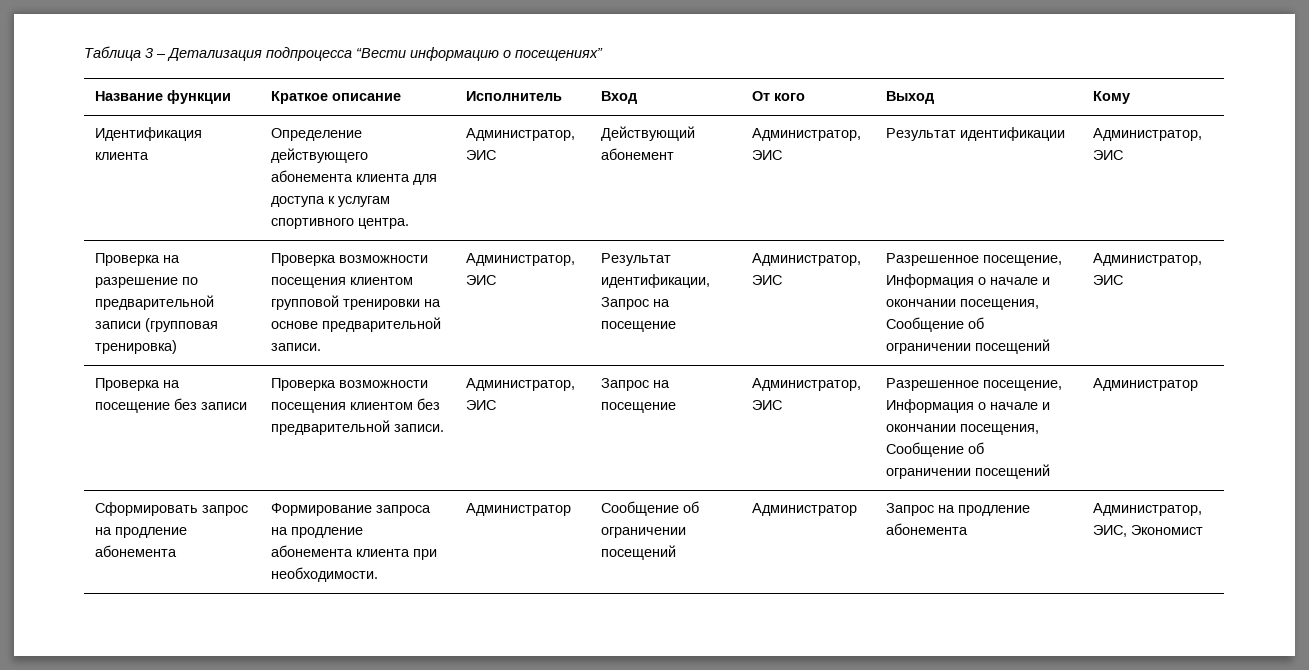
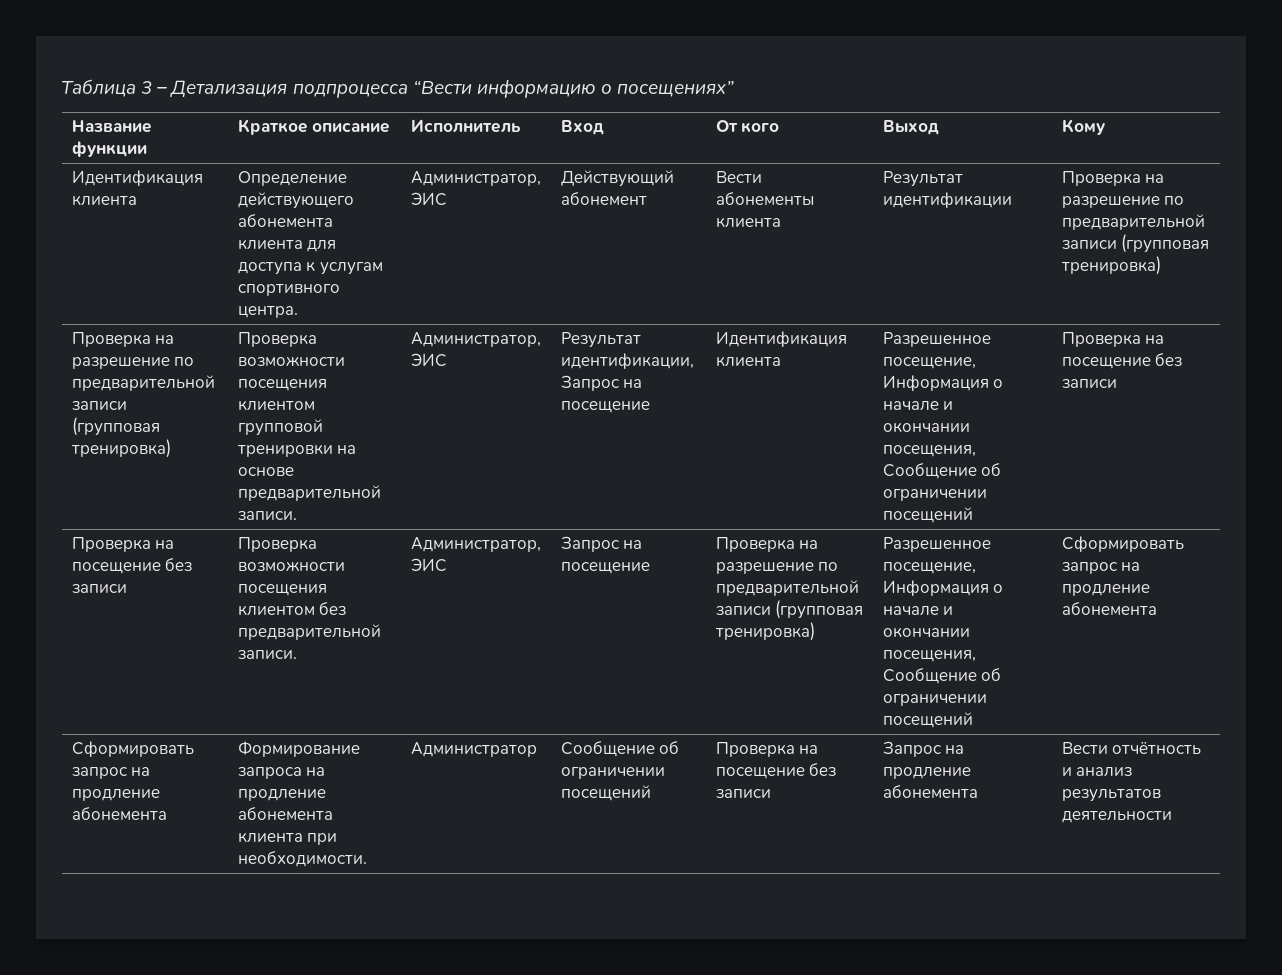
[751,128,861,141] [751,150,782,160] Администратор, ЭИС -> [715,171,762,183] [715,192,814,205] [715,217,781,228] Вести абонементы клиента
[1092,128,1202,141] [1092,150,1123,160] Администратор, ЭИС -> [1061,171,1165,186] [1061,196,1185,208] [1061,214,1205,230] [1061,234,1210,253] [1060,256,1161,275] Проверка на разрешение по предварительной записи (групповая тренировка)
[751,253,861,266] [751,275,782,285] Администратор, ЭИС -> [715,331,847,347] [715,356,781,367] Идентификация клиента
[1092,253,1202,266] [1092,275,1123,285] Администратор, ЭИС -> [1061,332,1165,347] [1061,353,1183,369] [1061,379,1117,388] Проверка на посещение без записи
[751,378,861,391] [751,400,782,410] Администратор, ЭИС -> [715,537,819,552] [715,562,839,574] [715,580,859,596] [715,600,864,619] [714,622,815,641] Проверка на разрешение по предварительной записи (групповая тренировка)
[1092,378,1198,391] Администратор -> [1061,536,1184,552] [1061,562,1141,574] [1061,584,1150,596] [1061,602,1157,615] Сформировать запрос на продление абонемента
[751,503,857,516] Администратор -> [715,742,819,757] [715,763,837,779] [715,789,771,798] Проверка на посещение без записи
[1092,503,1202,516] [1092,525,1203,537] Администратор, ЭИС, Экономист -> [1061,742,1202,754] [1061,767,1133,777] [1061,789,1161,802] [1061,811,1172,823] Вести отчётность и анализ результатов деятельности

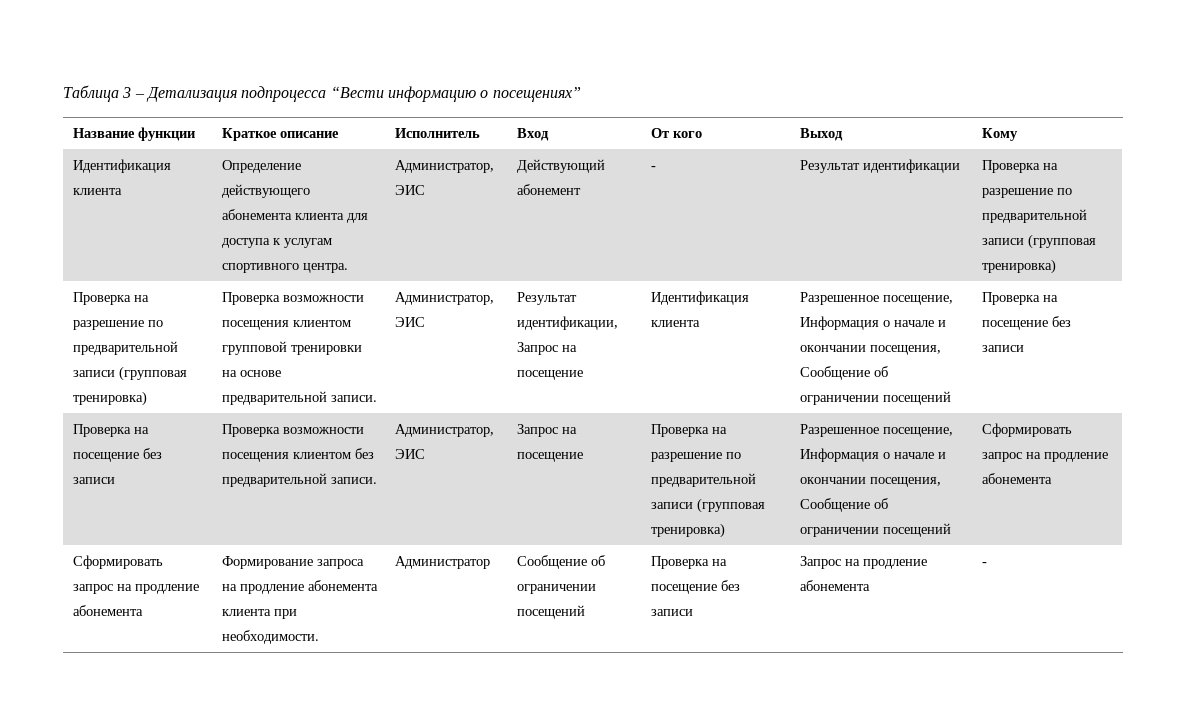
[715,171,762,183] [715,192,814,205] [715,217,781,228] Вести абонементы клиента -> [650,166,656,170] -
[1061,742,1202,754] [1061,767,1133,777] [1061,789,1161,802] [1061,811,1172,823] Вести отчётность и анализ результатов деятельности -> [981,562,987,566] -

